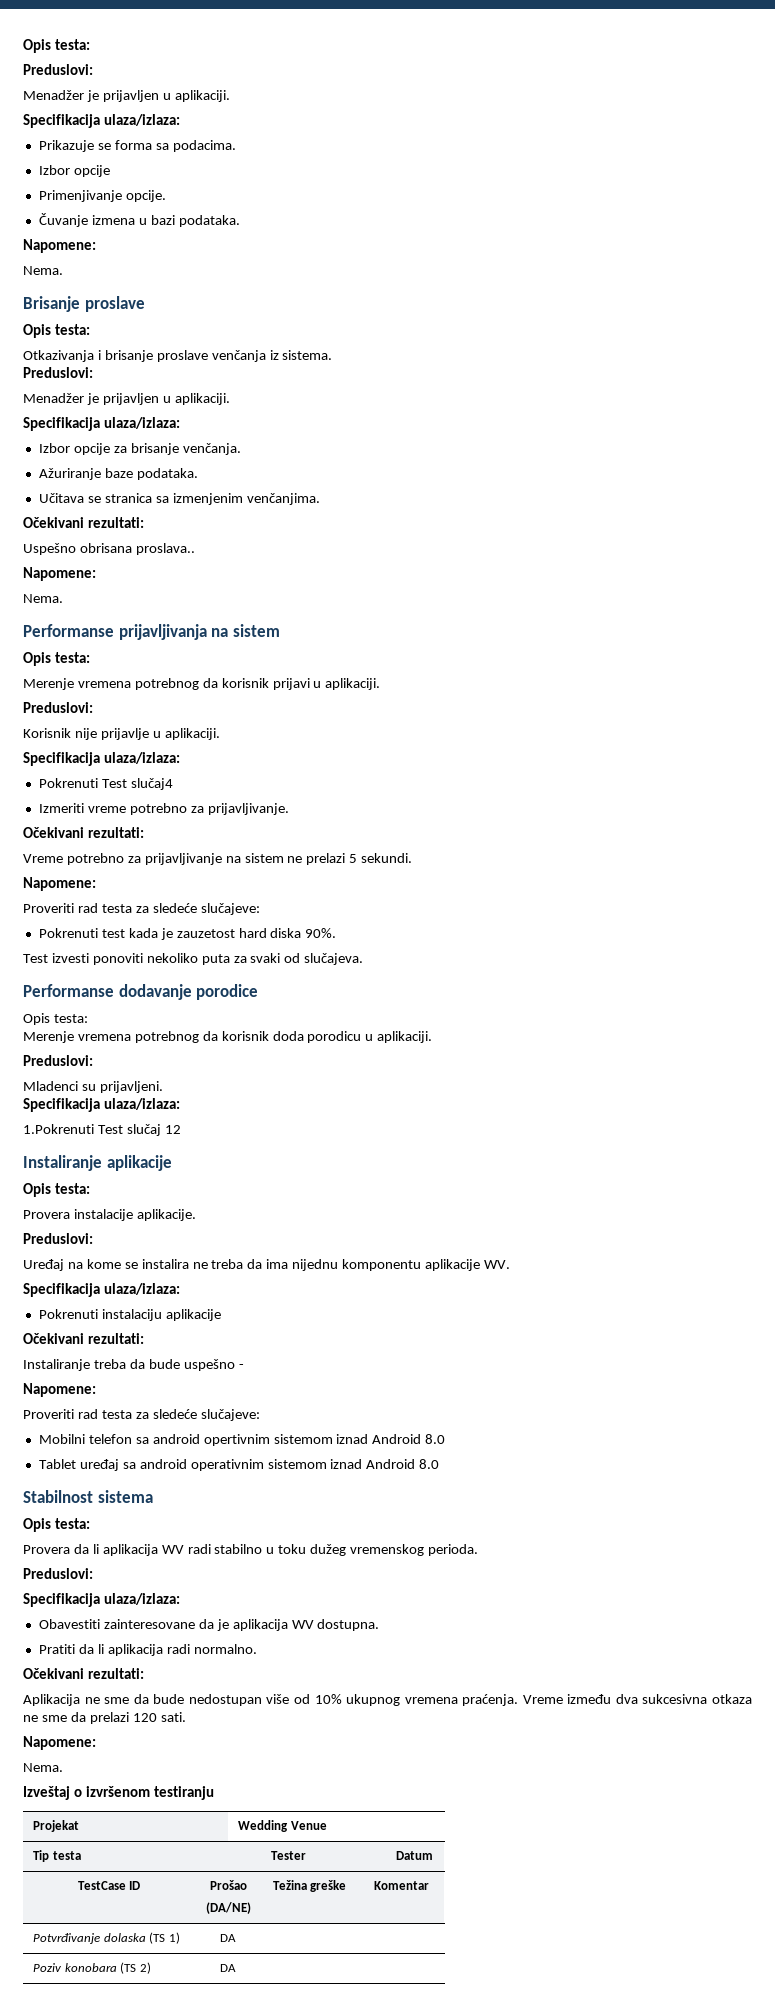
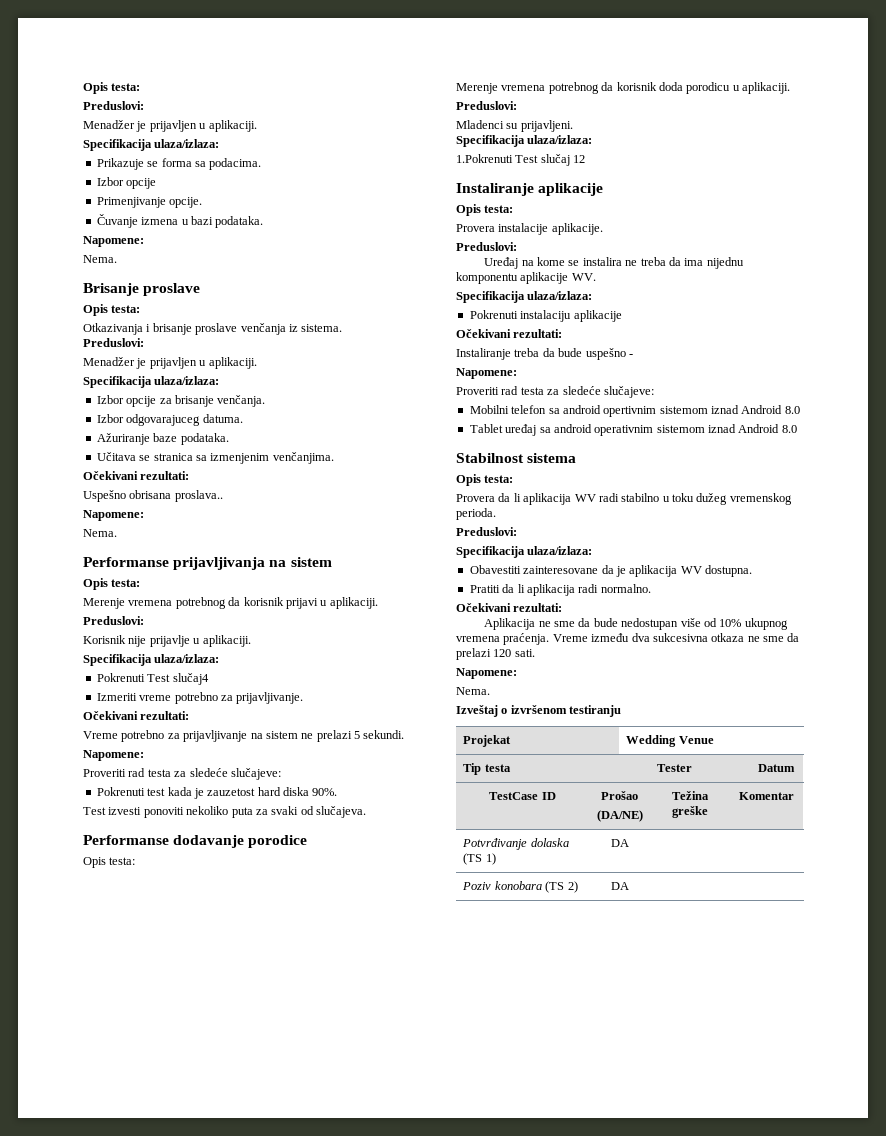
(241, 449) none -> [96,414,243,426] // Izbor odgovarajuceg datuma.

